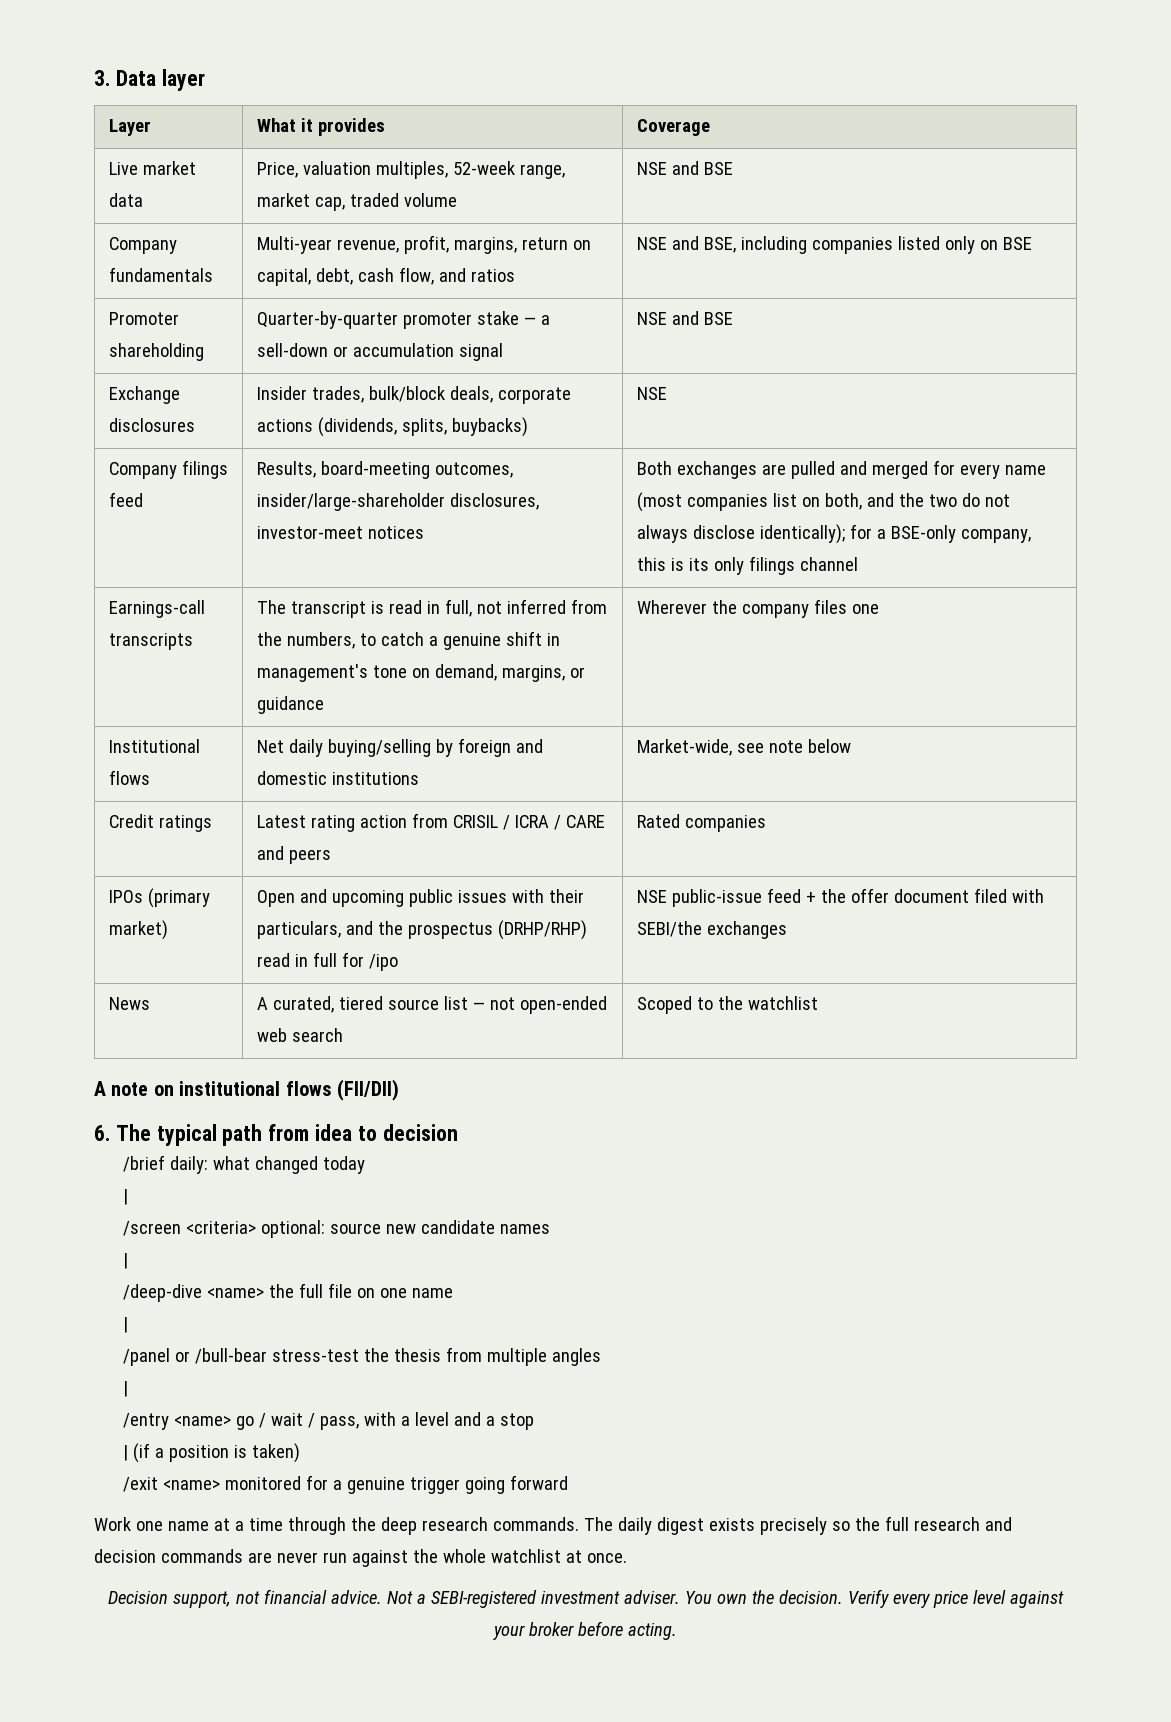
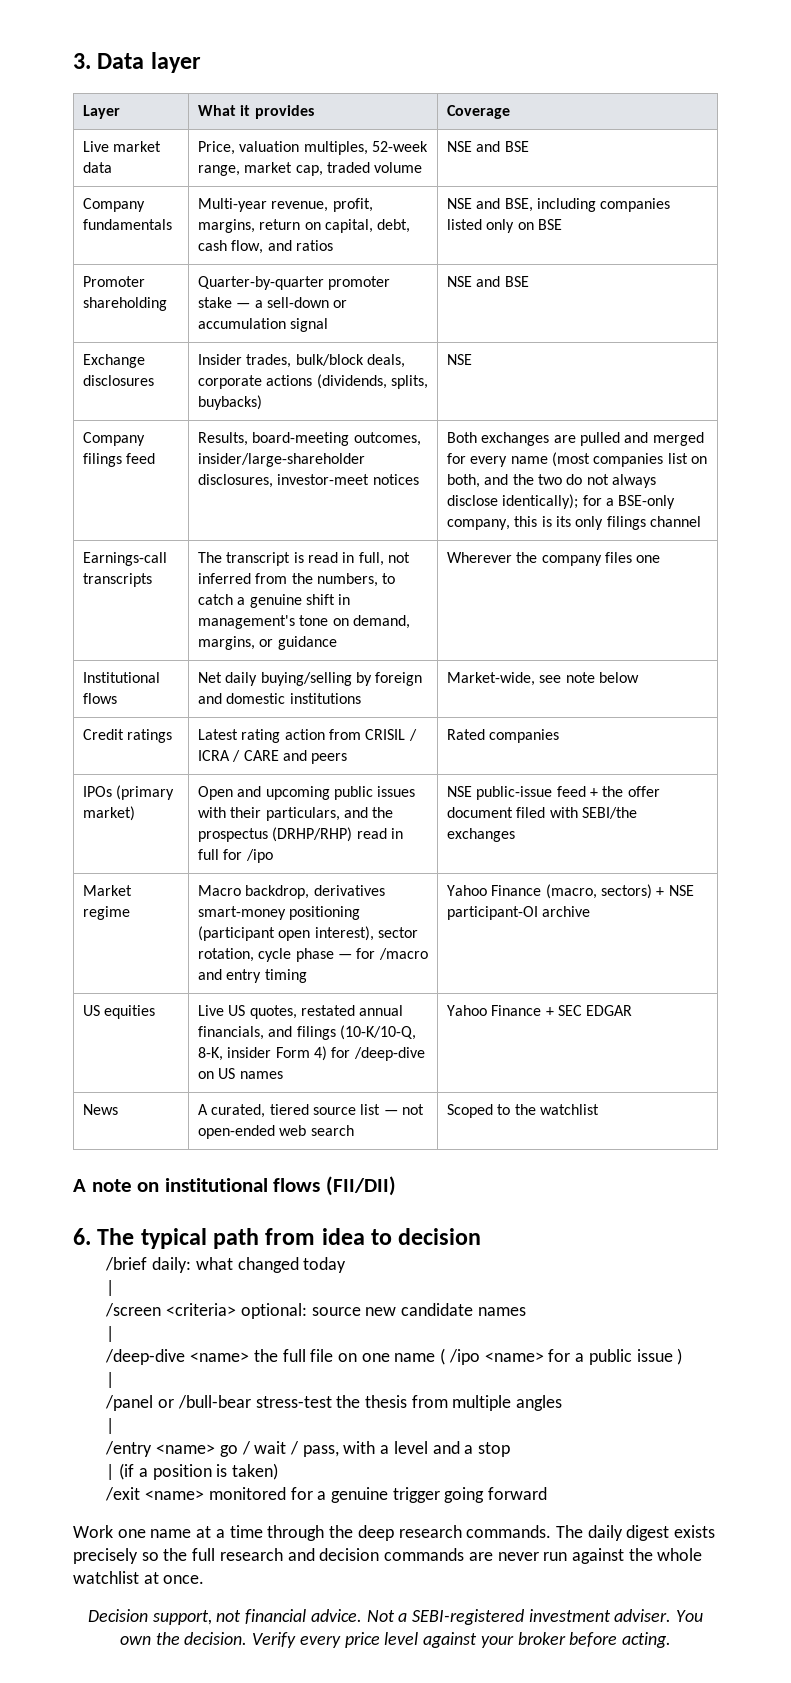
(787, 930) none -> [82,885,132,896] [82,906,130,920] [197,885,385,899] [197,906,361,920] [197,926,418,941] [197,948,428,962] [197,969,307,983] [446,884,694,899] [446,906,591,920] [82,1005,156,1019] [197,1005,404,1019] [197,1025,416,1040] [197,1046,425,1061] [197,1068,283,1079] [446,1005,633,1016] // Market regime | Macro backdrop, derivatives smart-money positioning (participant open interest), sector rotation, cycle phase — for /macro and entry timing | Yahoo Finance (macro, sectors) + NSE participant-OI archive // US equities | Live US quotes, restated annual financials, and filings (10-K/10-Q, 8-K, insider Form 4) for /deep-dive on US names | Yahoo Finance + SEC EDGAR
(454, 1293) none -> [440,1348,683,1365] ( /ipo <name> for a public issue )

